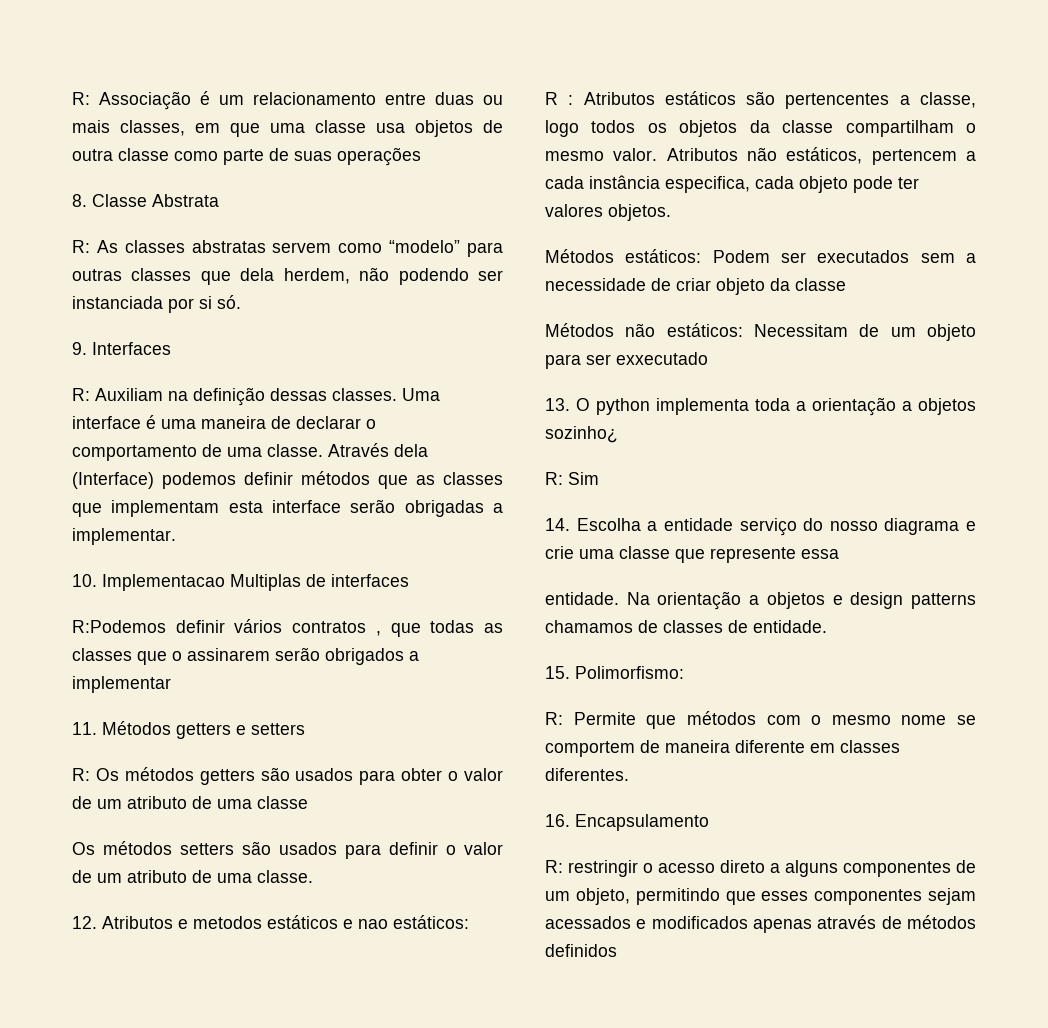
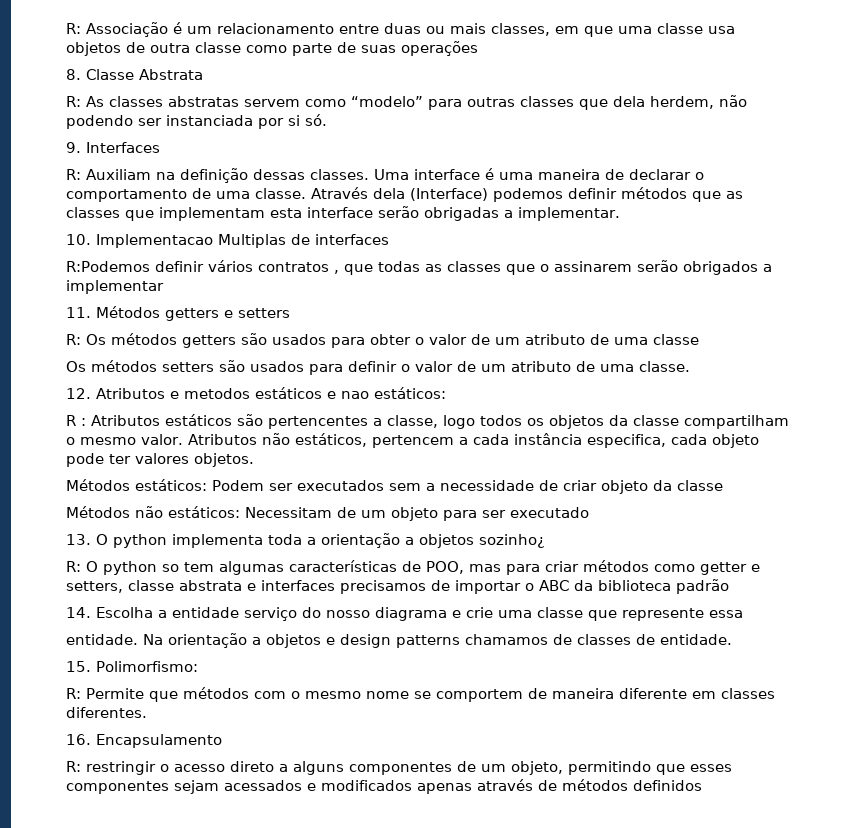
[616,352,708,365] exxecutado -> [510,507,589,518] executado
[568,472,599,485] Sim -> [86,560,760,575] [66,579,729,594] O python so tem algumas características de POO, mas para criar métodos como getter e setters, classe abstrata e interfaces precisamos de importar o ABC da biblioteca padrão

